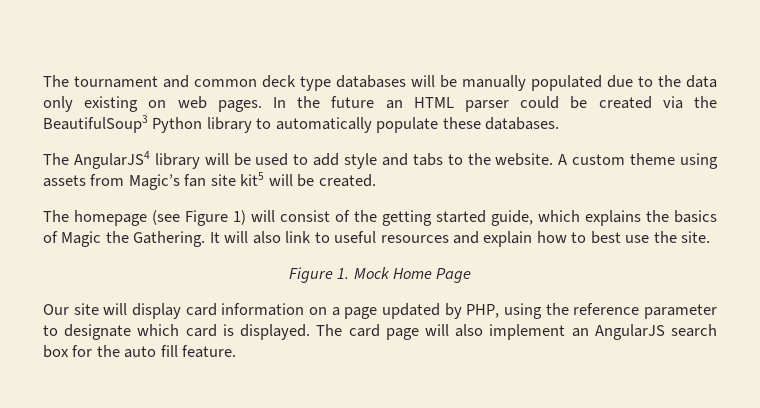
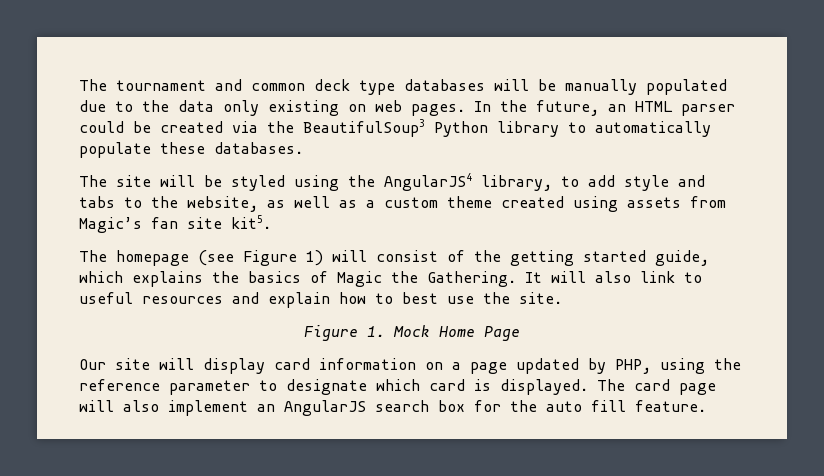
[331,96,375,108] future -> [536,100,599,116] future,
[73,151,289,169] AngularJS4 library will be used -> [116,173,552,191] site will be styled using the AngularJS4 library,
[495,153,568,166] website. A -> [187,196,375,212] website, as well as a
(676, 159) none -> [501,196,564,208] created
[240,172,376,187] kit5 will be created. -> [231,215,271,229] kit5.

